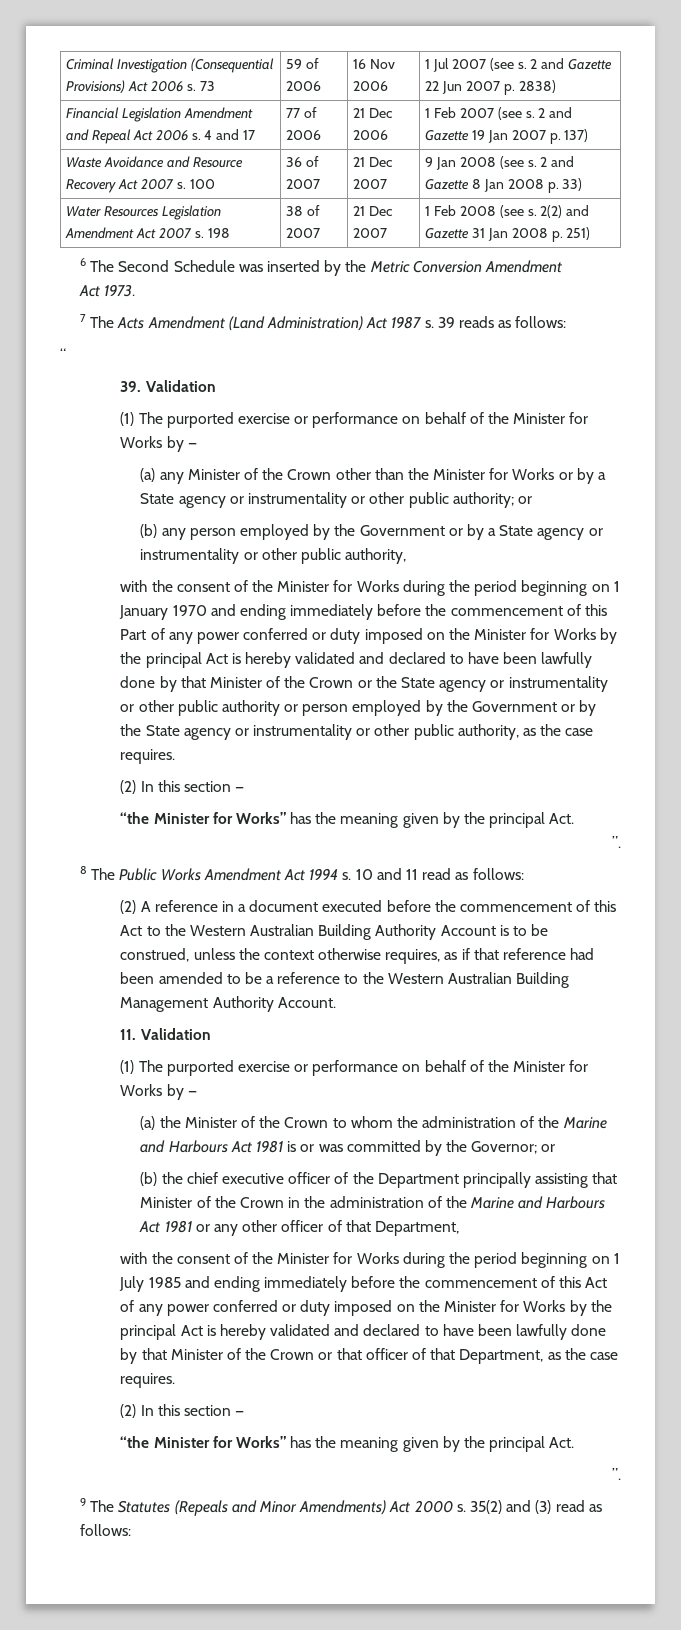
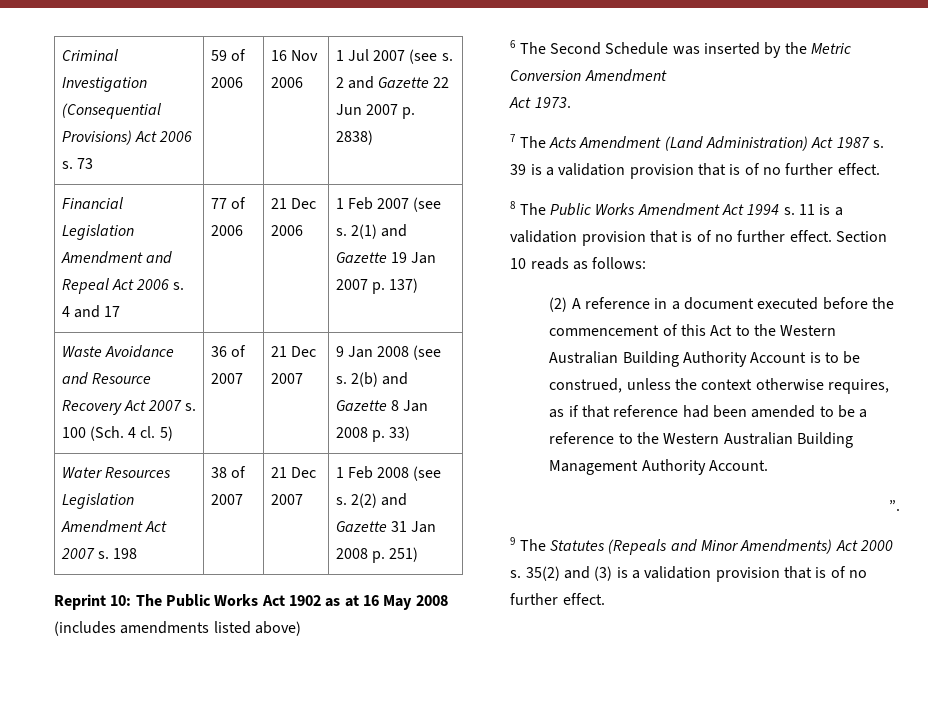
[538,108,546,118] 2 -> [350,224,377,239] 2(1)
(215, 184) none -> [89,426,173,441] (Sch. 4 cl. 5)
[540,157,548,167] 2 -> [350,372,378,387] 2(b)
(591, 233) none -> [54,594,448,610] [54,621,301,636] // Reprint 10: The Public Works Act 1902 as at 16 May 2008 (includes amendments listed above)
[458,316,567,328] [60,348,66,360] [120,380,216,392] [120,412,589,428] [120,436,197,452] [140,468,607,484] [140,492,532,508] [140,524,603,540] [140,548,407,564] [120,580,620,596] [119,604,607,620] [120,628,617,644] [120,652,593,668] [120,676,608,692] [120,700,597,716] [120,724,594,740] [120,749,176,764] [120,780,245,794] [120,812,575,828] [612,836,621,848] reads as follows: // “ // 39. Validation // (1) The purported exercise or performance on behalf of the Minister for Works by — // (a) any Minister of the Crown other than the Minister for Works or by a State agency or instrumentality or other public authority; or // (b) any person employed by the Government or by a State agency or instrumentality or other public authority, // with the consent of the Minister for Works during the period beginning on 1 January 1970 and ending immediately before the commencement of this Part of any power conferred or duty imposed on the Minister for Works by the principal Act is hereby validated and declared to have been lawfully done by that Minister of the Crown or the State agency or instrumentality or other public authority or person employed by the Government or by the State agency or instrumentality or other public authority, as the case requires. // (2) In this section — // “the Minister for Works” has the meaning given by the principal Act. // ”. -> [530,163,880,179] is a validation provision that is of no further effect.
[355,868,452,880] 10 and 11 read -> [799,204,843,216] [510,230,888,246] [510,257,569,270] 11 is a validation provision that is of no further effect. Section 10 reads
[120,1028,211,1040] [120,1060,589,1076] [120,1084,197,1100] [140,1116,607,1130] [140,1140,556,1156] [140,1172,618,1188] [140,1196,606,1209] [139,1220,459,1236] [120,1252,620,1268] [119,1276,608,1292] [120,1300,612,1316] [120,1324,607,1340] [120,1348,618,1364] [120,1373,176,1388] [120,1404,245,1418] [120,1436,575,1452] // 11. Validation // (1) The purported exercise or performance on behalf of the Minister for Works by — // (a) the Minister of the Crown to whom the administration of the Marine and Harbours Act 1981 is or was committed by the Governor; or // (b) the chief executive officer of the Department principally assisting that Minister of the Crown in the administration of the Marine and Harbours Act 1981 or any other officer of that Department, // with the consent of the Minister for Works during the period beginning on 1 July 1985 and ending immediately before the commencement of this Act of any power conferred or duty imposed on the Minister for Works by the principal Act is hereby validated and declared to have been lawfully done by that Minister of the Crown or that officer of that Department, as the case requires. // (2) In this section — // “the Minister for Works” has the meaning given by the principal Act. -> (769, 465) none
[555,1500,602,1512] [80,1524,132,1536] read as follows: -> [616,566,867,582] [510,593,605,605] is a validation provision that is of no further effect.

